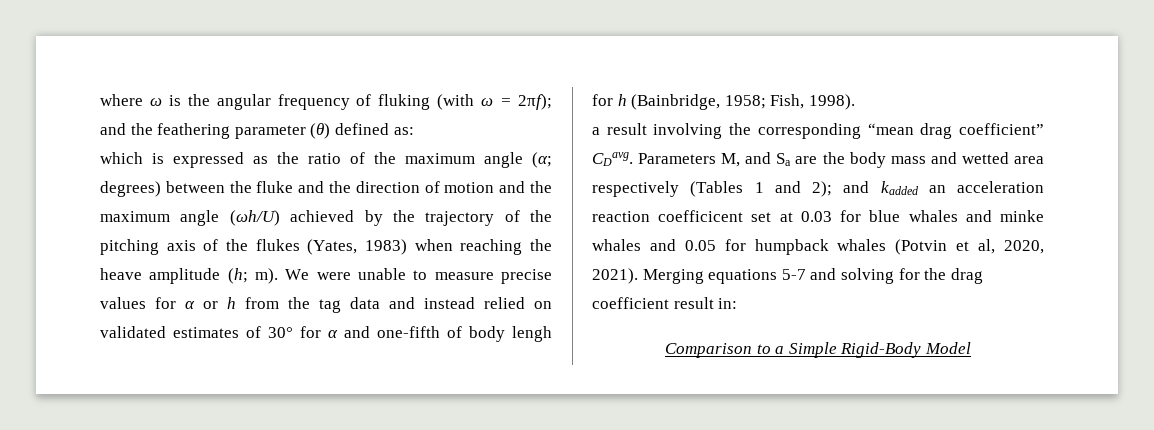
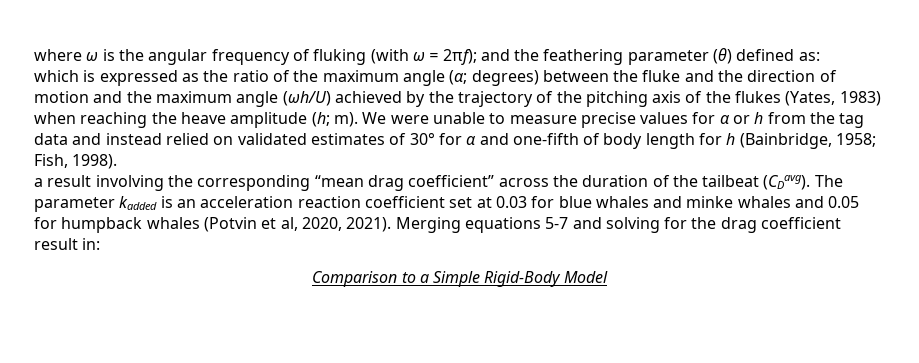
[512,326,552,342] lengh -> [645,133,695,149] length
[592,152,1044,168] [592,181,919,197] CDavg. Parameters M, and Sa are the body mass and wetted area respectively (Tables 1 and 2); and kadded -> [498,175,843,190] [34,196,173,212] across the duration of the tailbeat (CDavg). The parameter kadded is
[658,210,744,222] coefficicent -> [364,196,445,208] coefficient

